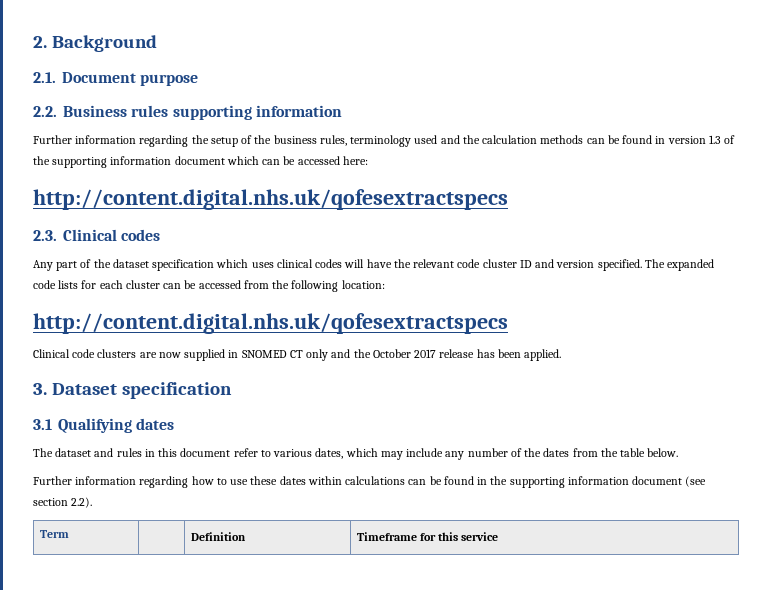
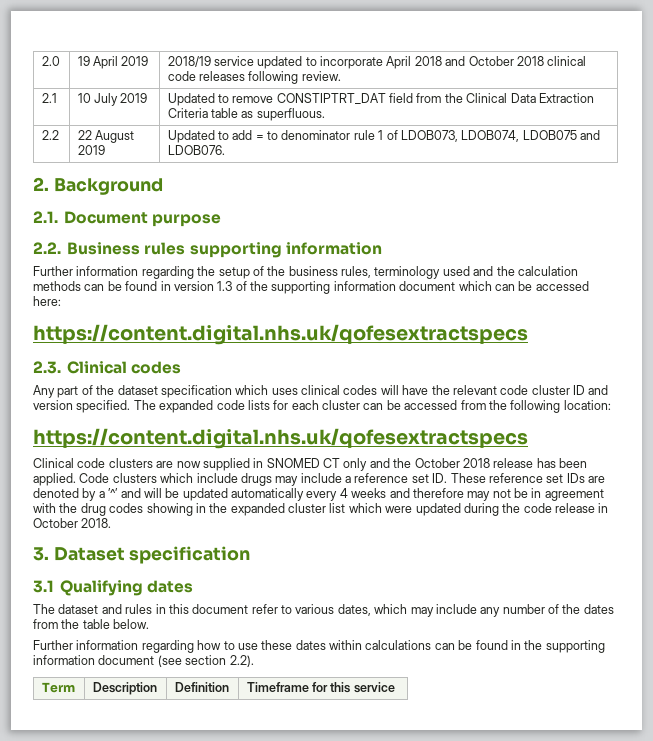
(33, 42) none -> [41,56,60,66] [77,56,149,69] [167,56,587,69] [167,71,341,84] [41,93,57,103] [77,93,148,106] [167,93,594,106] [167,108,325,121] [41,130,59,140] [77,130,134,143] [77,145,105,155] [167,130,601,143] [167,145,225,155] 2.0 | 19 April 2019 | 2018/19 service updated to incorporate April 2018 and October 2018 clinical code releases following review. // 2.1 | 10 July 2019 | Updated to remove CONSTIPTRT_DAT field from the Clinical Data Extraction Criteria table as superfluous. // 2.2 | 22 August 2019 | Updated to add = to denominator rule 1 of LDOB073, LDOB074, LDOB075 and LDOB076. //
[33,189,508,210] http://content.digital.nhs.uk/qofesextractspecs -> [33,324,528,345] https://content.digital.nhs.uk/qofesextractspecs
[33,313,508,334] http://content.digital.nhs.uk/qofesextractspecs -> [33,428,528,449] https://content.digital.nhs.uk/qofesextractspecs
[414,349,437,358] 2017 -> [462,458,490,468] 2018
(562, 355) none -> [79,473,605,486] [33,488,604,501] [33,503,609,516] [33,518,112,528] Code clusters which include drugs may include a reference set ID. These reference set IDs are denoted by a ’^’ and will be updated automatically every 4 weeks and therefore may not be in agreement with the drug codes showing in the expanded cluster list which were updated during the code release in October 2018.
(69, 534) none -> [92,682,157,695] Description

